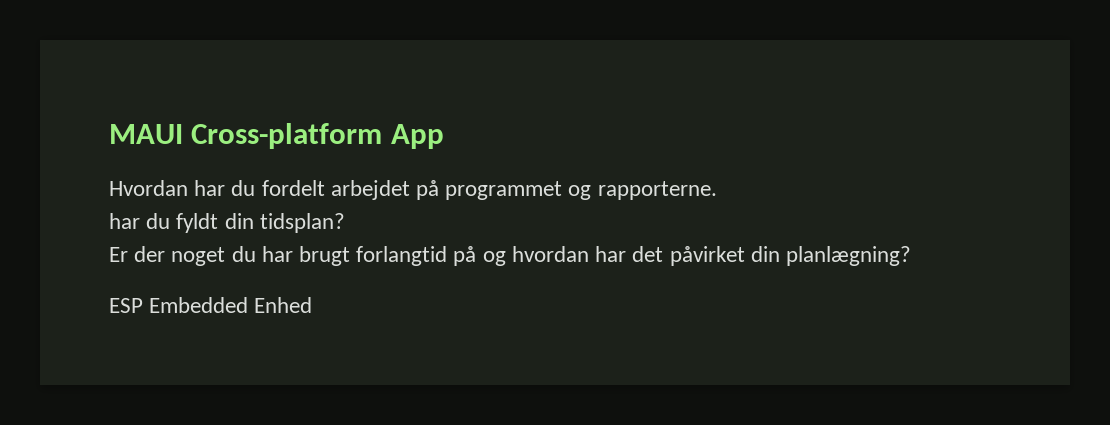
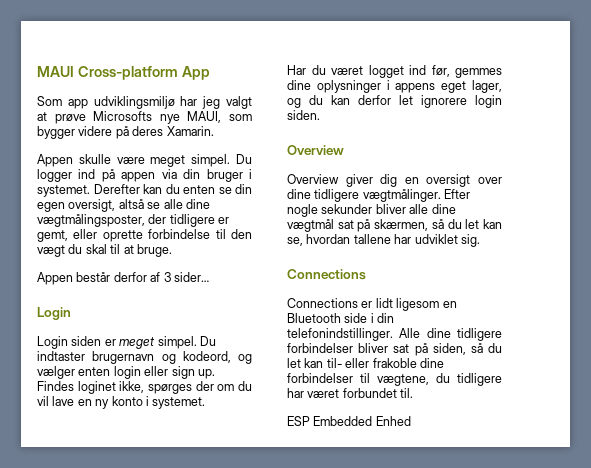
[109,180,717,200] [109,213,345,233] [109,246,911,266] Hvordan har du fordelt arbejdet på programmet og rapporterne. // har du fyldt din tidsplan? // Er der noget du har brugt forlangtid på og hvordan har det påvirket din planlægning? -> [37,96,253,109] [37,111,252,124] [37,126,214,139] [37,154,252,167] [37,169,252,182] [37,184,252,197] [37,199,210,212] [37,214,230,227] [37,229,252,242] [37,244,172,257] [37,272,209,285] [37,307,71,320] [37,336,216,349] [37,351,252,364] [37,366,215,379] [37,381,252,394] [37,396,206,409] [287,65,502,78] [287,80,502,93] [287,95,502,108] [287,110,320,120] [287,145,344,155] [287,174,502,187] [287,189,471,202] [287,204,456,217] [287,219,502,232] [287,234,480,247] [287,269,366,280] [287,298,457,311] [287,313,395,323] [287,328,502,341] [287,343,502,356] [287,358,444,368] [287,373,502,386] [287,388,414,398] Som app udviklingsmiljø har jeg valgt at prøve Microsofts nye MAUI, som bygger videre på deres Xamarin. // Appen skulle være meget simpel. Du logger ind på appen via din bruger i systemet. Derefter kan du enten se din egen oversigt, altså se alle dine vægtmålingsposter, der tidligere er gemt, eller oprette forbindelse til den vægt du skal til at bruge. // Appen består derfor af 3 sider… // Login // Login siden er meget simpel. Du indtaster brugernavn og kodeord, og vælger enten login eller sign up. Findes loginet ikke, spørges der om du vil lave en ny konto i systemet. // Har du været logget ind før, gemmes dine oplysninger i appens eget lager, og du kan derfor let ignorere login siden. // Overview // Overview giver dig en oversigt over dine tidligere vægtmålinger. Efter nogle sekunder bliver alle dine vægtmål sat på skærmen, så du let kan se, hvordan tallene har udviklet sig. // Connections // Connections er lidt ligesom en Bluetooth side i din telefonindstillinger. Alle dine tidligere forbindelser bliver sat på siden, så du let kan til- eller frakoble dine forbindelser til vægtene, du tidligere har været forbundet til.

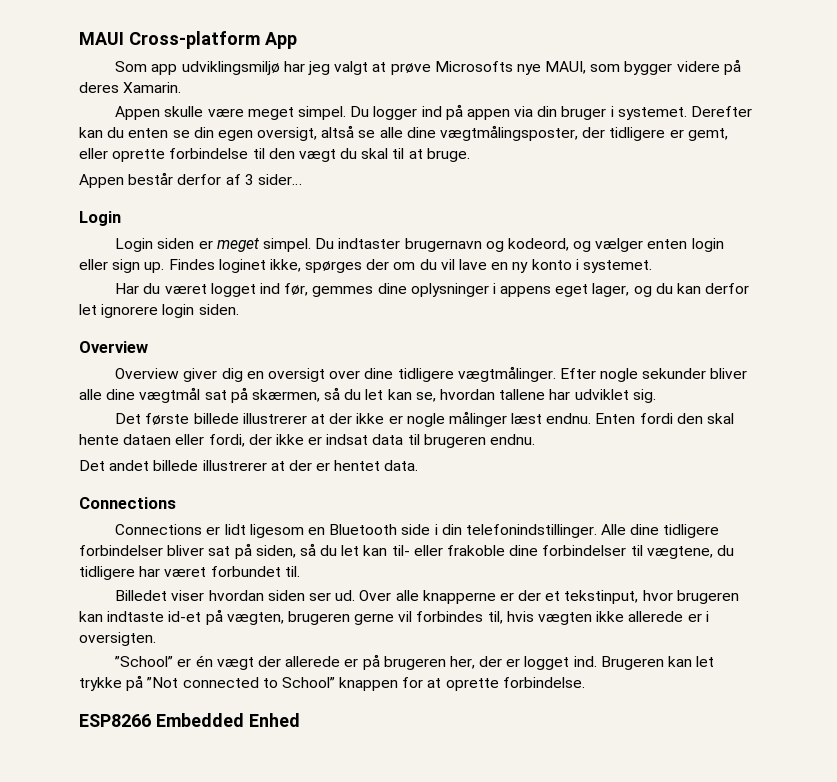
(480, 240) none -> [115,411,734,427] [79,434,536,448] [79,460,419,471] // Det første billede illustrerer at der ikke er nogle målinger læst endnu. Enten fordi den skal hente dataen eller fordi, der ikke er indsat data til brugeren endnu. // Det andet billede illustrerer at der er hentet data.
[287,416,310,426] ESP -> [115,590,739,604] [79,609,709,625] [79,632,156,646] [114,654,715,670] [79,675,585,691] [79,714,151,727] Billedet viser hvordan siden ser ud. Over alle knapperne er der et tekstinput, hvor brugeren kan indtaste id-et på vægten, brugeren gerne vil forbindes til, hvis vægten ikke allerede er i oversigten. // ”School” er én vægt der allerede er på brugeren her, der er logget ind. Brugeren kan let trykke på ”Not connected to School” knappen for at oprette forbindelse. // ESP8266

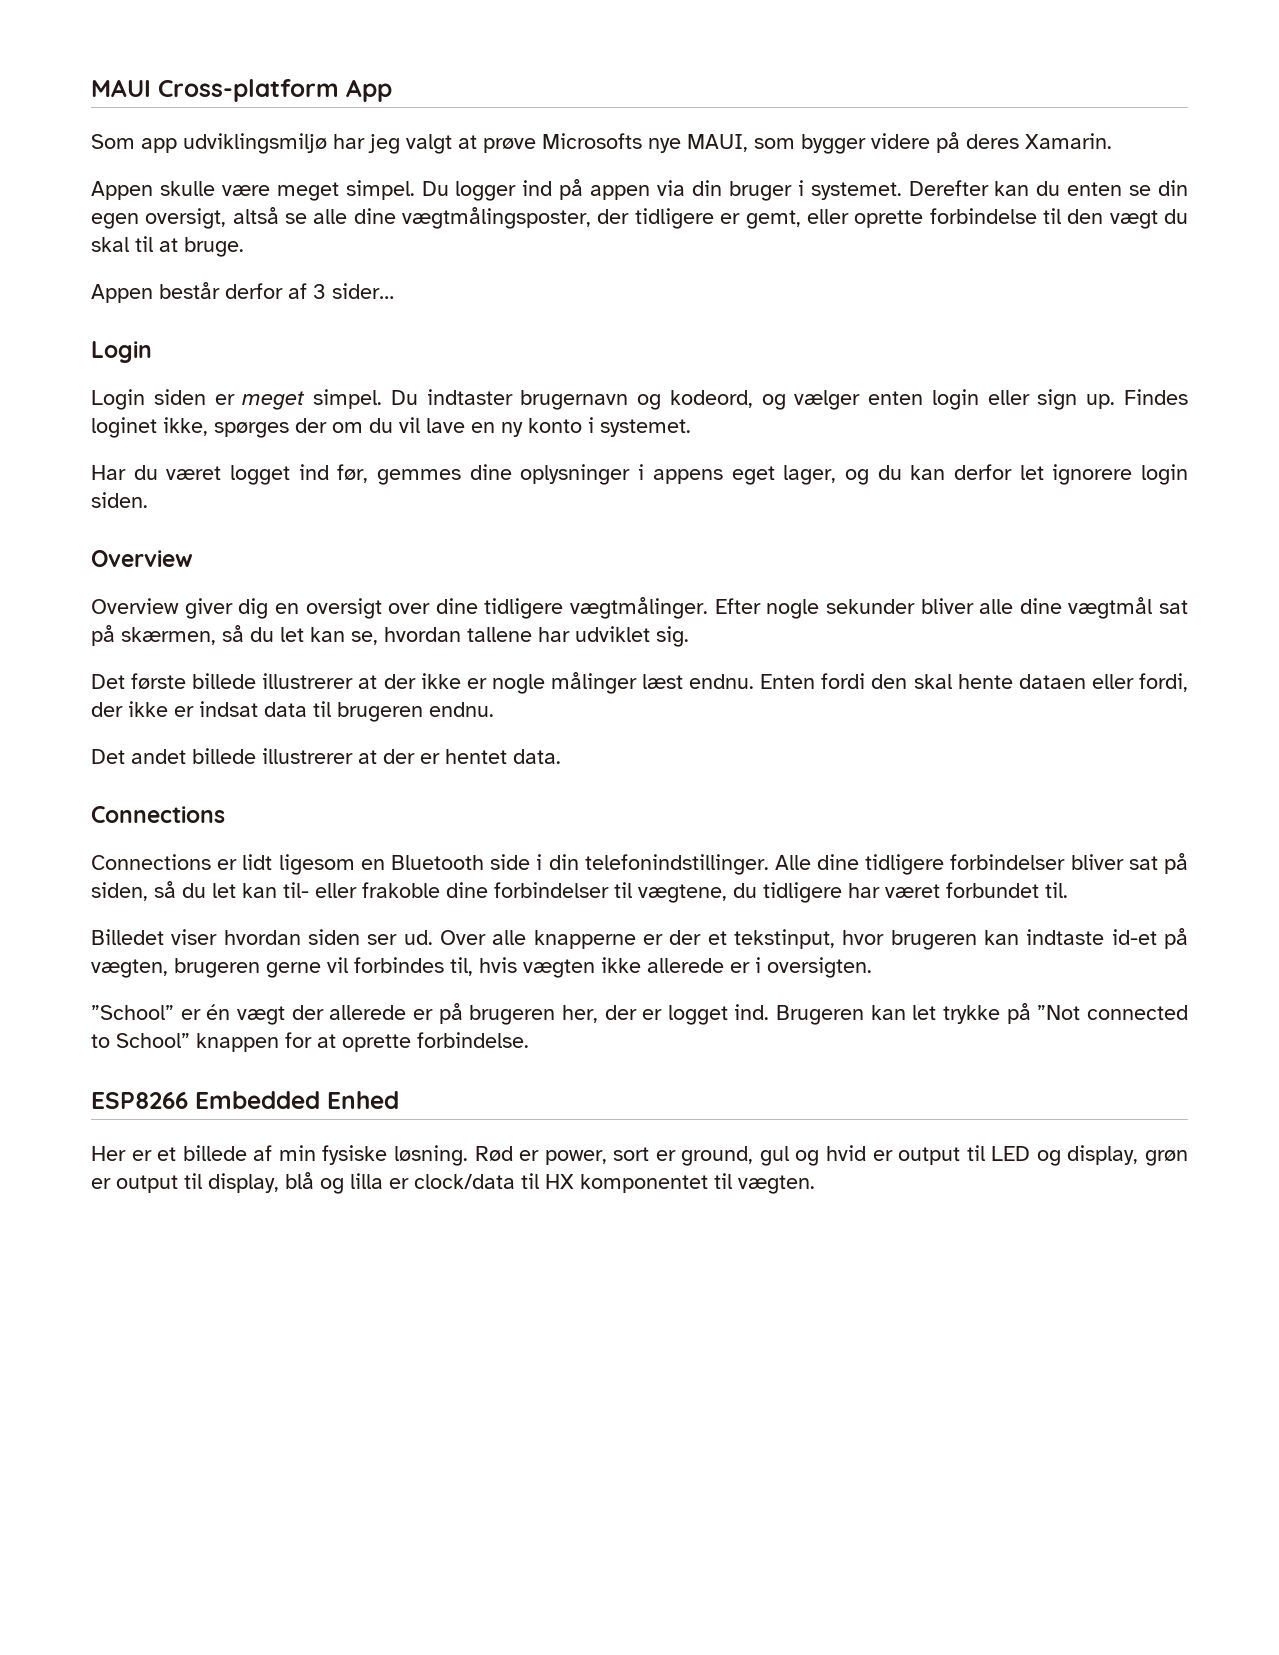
(300, 720) none -> [91,1145,1189,1166] [91,1172,815,1194] // Her er et billede af min fysiske løsning. Rød er power, sort er ground, gul og hvid er output til LED og display, grøn er output til display, blå og lilla er clock/data til HX komponentet til vægten.

